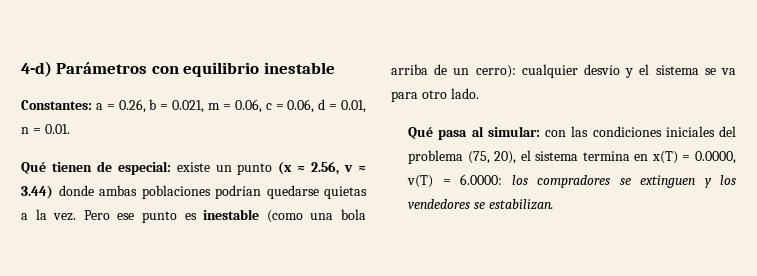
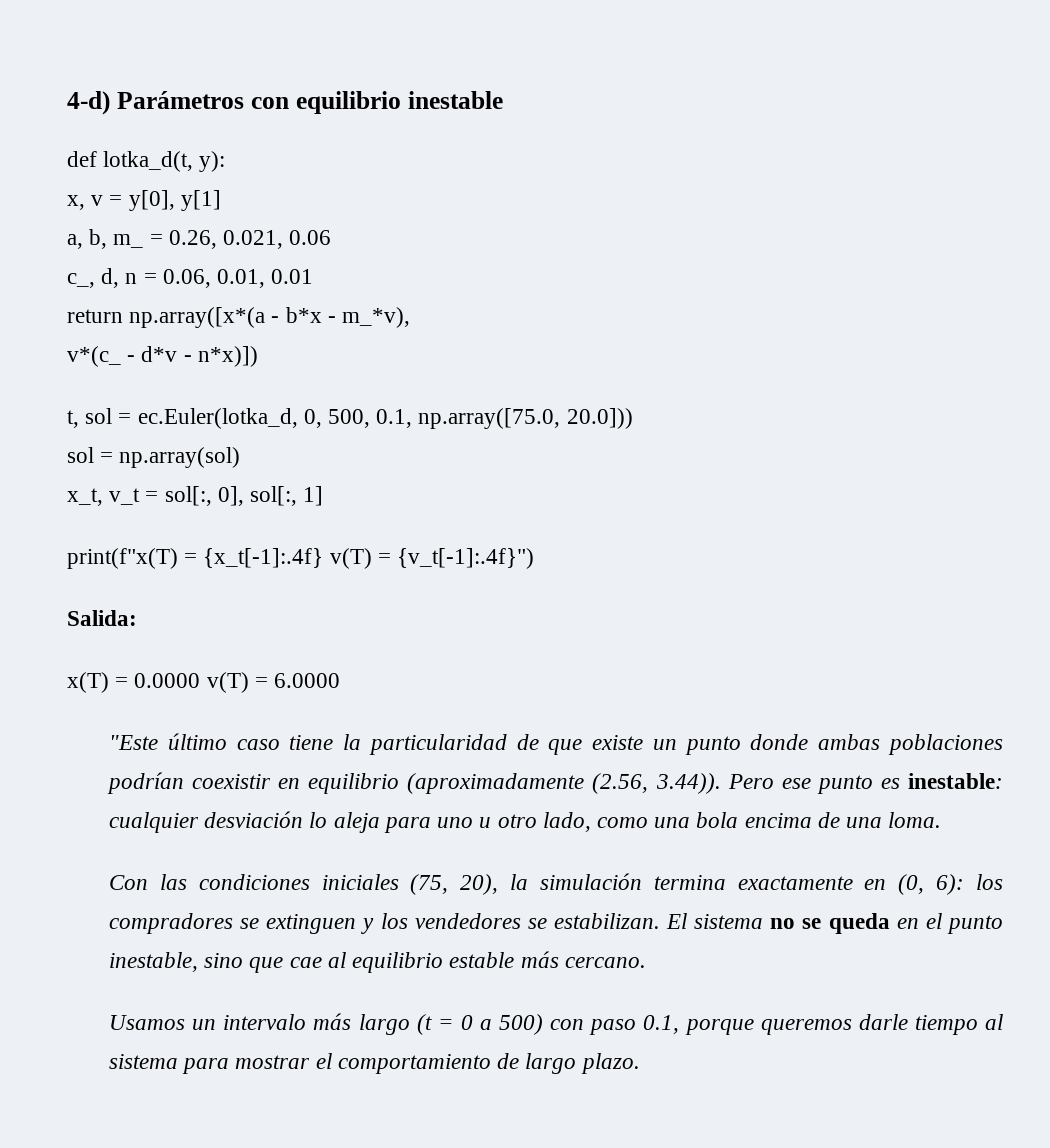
[21,99,367,113] [21,124,70,134] [21,161,366,175] [21,185,367,199] [21,209,366,223] [391,64,736,78] [391,88,479,102] [408,126,736,140] [408,150,737,164] [407,174,503,188] Constantes: a = 0.26, b = 0.021, m = 0.06, c = 0.06, d = 0.01, n = 0.01. // Qué tienen de especial: existe un punto (x ≈ 2.56, v ≈ 3.44) donde ambas poblaciones podrían quedarse quietas a la vez. Pero ese punto es inestable (como una bola arriba de un cerro): cualquier desvío y el sistema se va para otro lado. // Qué pasa al simular: con las condiciones iniciales del problema (75, 20), el sistema termina en x(T) = 0.0000, v(T) = 6.0000: -> [67,151,226,172] [67,190,221,211] [67,229,332,249] [67,268,314,288] [67,307,411,328] [67,346,258,367] [67,408,633,429] [67,447,241,468] [67,486,324,506] [67,548,535,569] [67,610,137,626] [67,672,341,693] [109,733,1004,755] [107,772,1003,794] [109,811,942,833] [109,873,965,895] def lotka_d(t, y): // x, v = y[0], y[1] // a, b, m_ = 0.26, 0.021, 0.06 // c_, d, n = 0.06, 0.01, 0.01 // return np.array([x*(a - b*x - m_*v), // v*(c_ - d*v - n*x)]) // t, sol = ec.Euler(lotka_d, 0, 500, 0.1, np.array([75.0, 20.0])) // sol = np.array(sol) // x_t, v_t = sol[:, 0], sol[:, 1] // print(f"x(T) = {x_t[-1]:.4f} v(T) = {v_t[-1]:.4f}") // Salida: // x(T) = 0.0000 v(T) = 6.0000 // "Este último caso tiene la particularidad de que existe un punto donde ambas poblaciones podrían coexistir en equilibrio (aproximadamente (2.56, 3.44)). Pero ese punto es inestable: cualquier desviación lo aleja para uno u otro lado, como una bola encima de una loma. // Con las condiciones iniciales (75, 20), la simulación termina exactamente en (0, 6):
(554, 204) none -> [666,913,1003,934] [109,951,646,973] [109,1013,1004,1035] [109,1053,640,1074] El sistema no se queda en el punto inestable, sino que cae al equilibrio estable más cercano. // Usamos un intervalo más largo (t = 0 a 500) con paso 0.1, porque queremos darle tiempo al sistema para mostrar el comportamiento de largo plazo.

